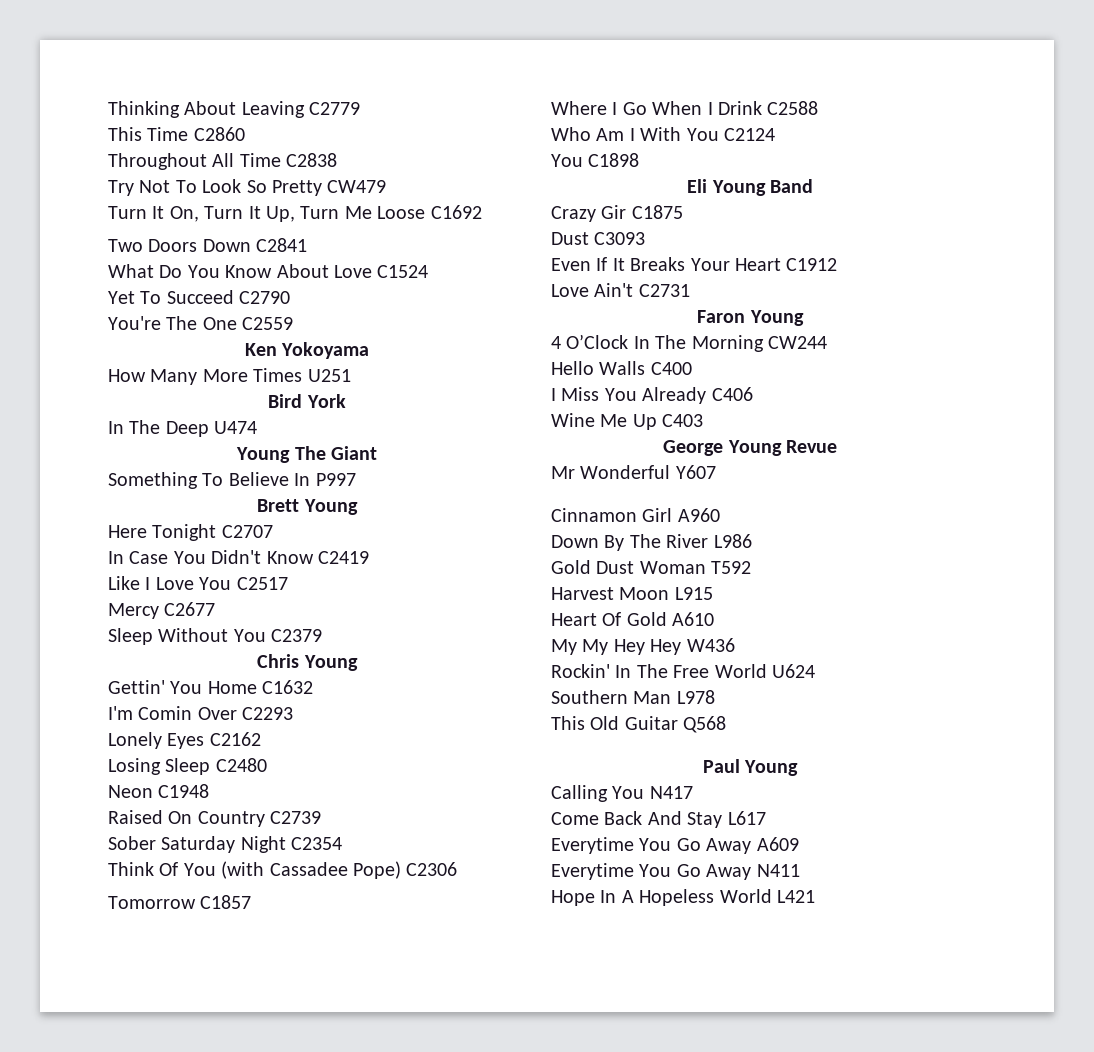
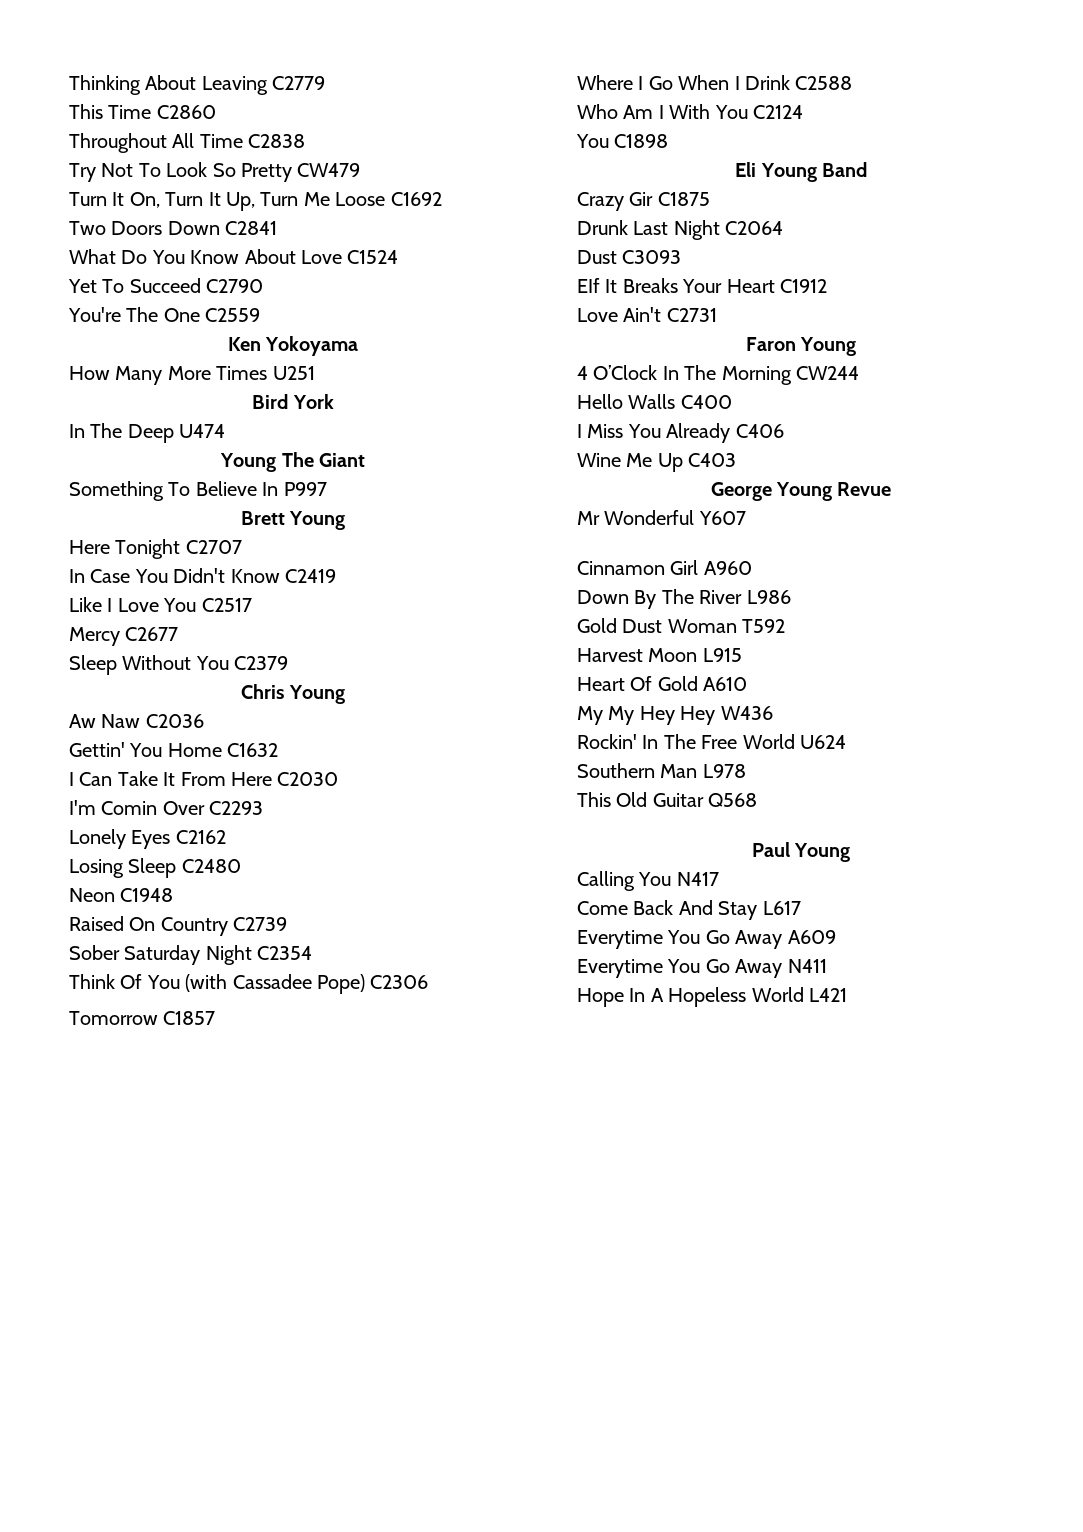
(358, 663) none -> [69,714,204,728] // Aw Naw C2036
(314, 687) none -> [69,771,339,786] // I Can Take It From Here C2030
(683, 212) none -> [577,220,784,240] // Drunk Last Night C2064
[551,257,608,271] Even If -> [577,278,600,293] EIf

